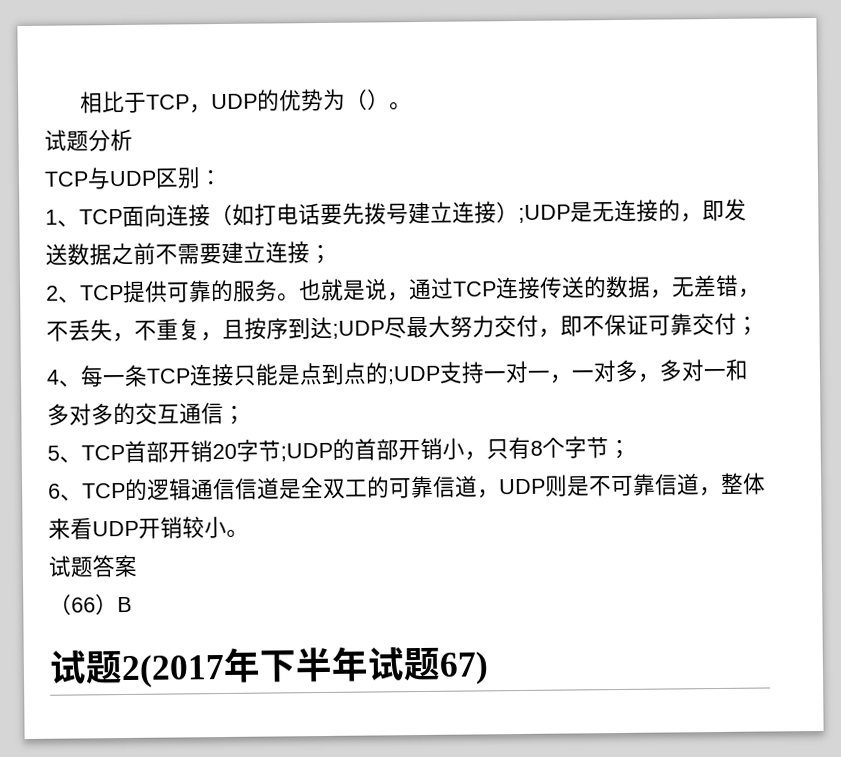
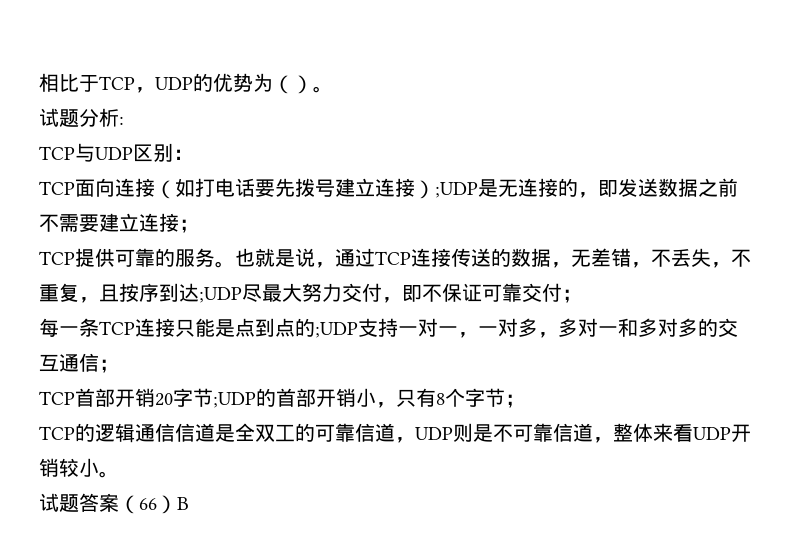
(133, 140) none -> [119,116,124,125] :
[45,209,80,227] 1、 -> (193, 154) none
[46,285,81,303] 2、 -> (199, 226) none
[46,369,82,387] 4、 -> (582, 296) none
[47,445,82,463] 5、 -> (119, 366) none
[48,483,83,501] 6、 -> (525, 401) none
(137, 566) // -> (119, 502) none
[49,646,489,689] // 试题2(2017年下半年试题67) -> (189, 503) none

